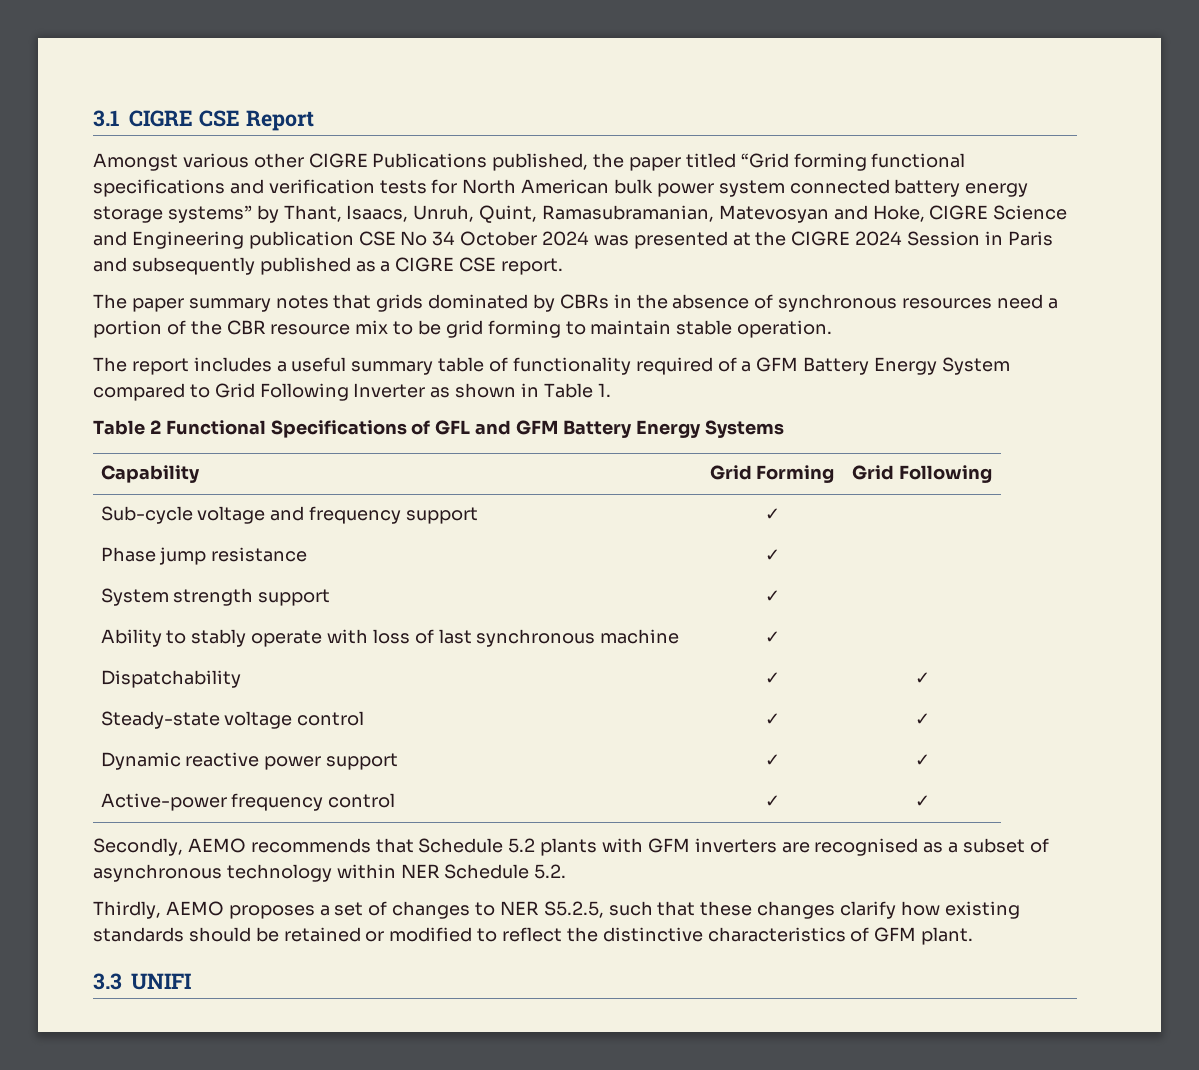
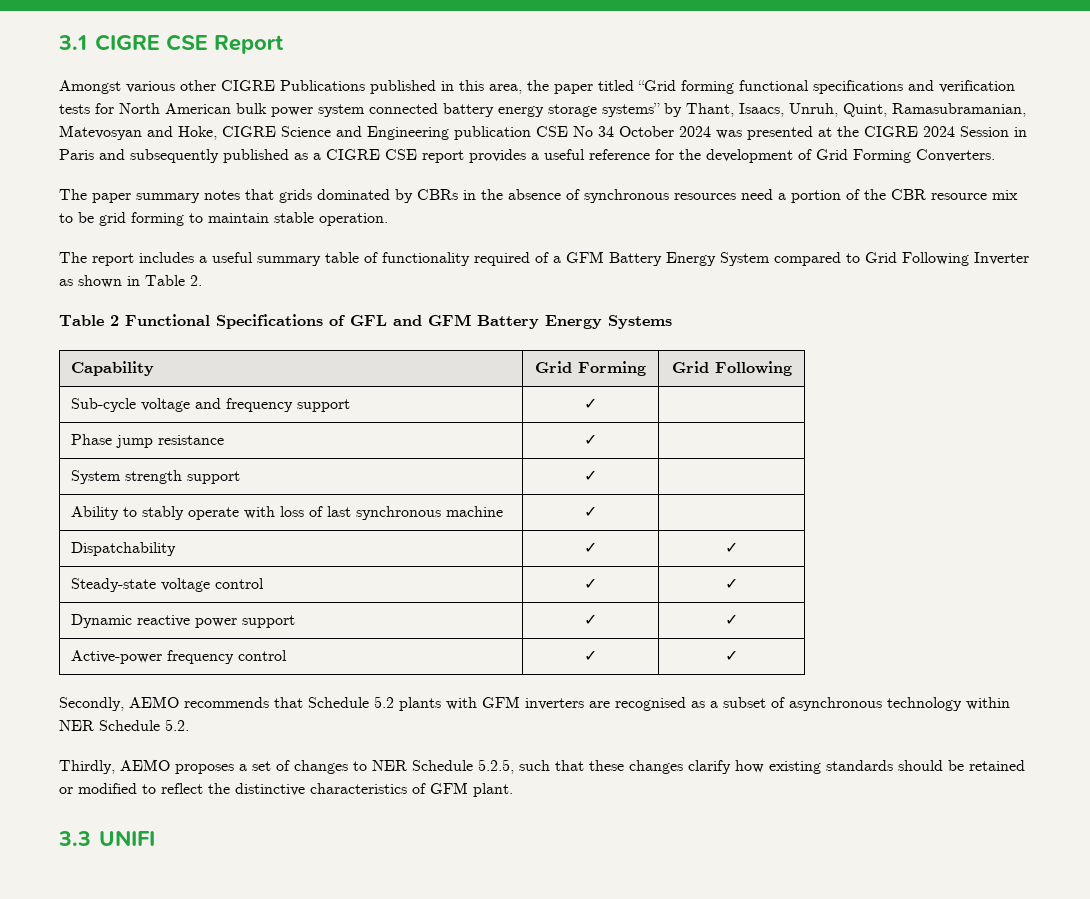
[492,153,589,171] published, -> [370,80,522,94] published in this area,
[501,258,564,275] report. -> [422,149,995,163] report provides a useful reference for the development of Grid Forming Converters.
[597,383,611,397] 1. -> [190,275,202,286] 2.
[543,901,604,918] S5.2.5, -> [412,759,514,774] Schedule 5.2.5,

